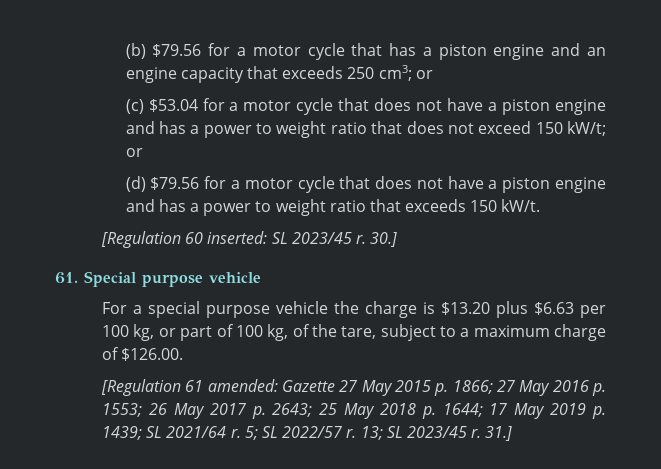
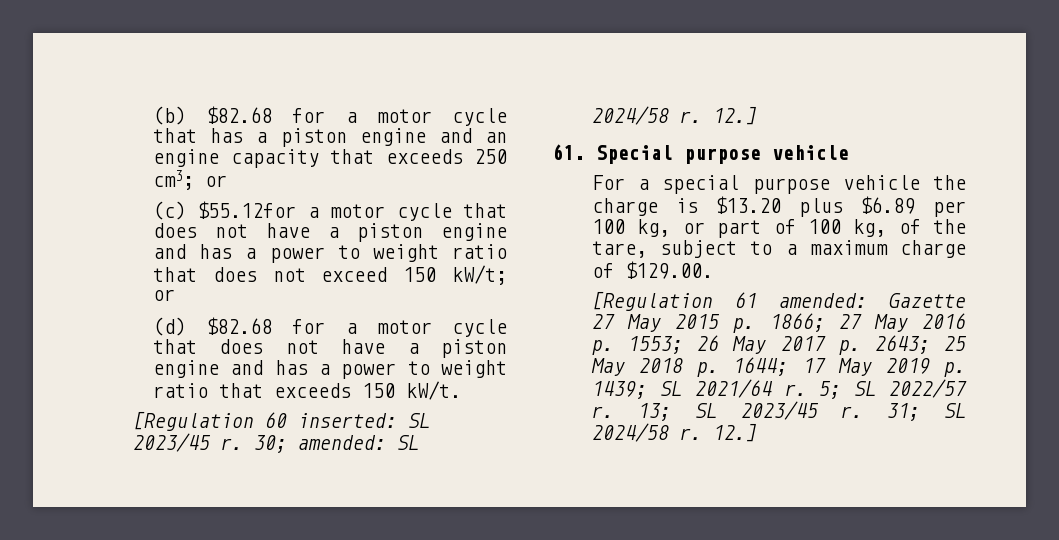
[152,44,202,57] $79.56 -> [206,106,273,124] $82.68
[148,98,225,112] $53.04 for -> [197,201,297,219] $55.12for
[150,177,200,190] $79.56 -> [206,317,273,335] $82.68
[370,232,398,247] 30.] -> [254,435,420,453] [592,106,758,125] 30; amended: SL 2024/58 r. 12.]
[534,302,575,315] $6.63 -> [860,196,916,214] $6.89
[121,348,184,361] $126.00. -> [625,261,714,279] $129.00.
[485,426,513,441] 31.] -> [887,403,966,421] [592,423,758,442] 31; SL 2024/58 r. 12.]

